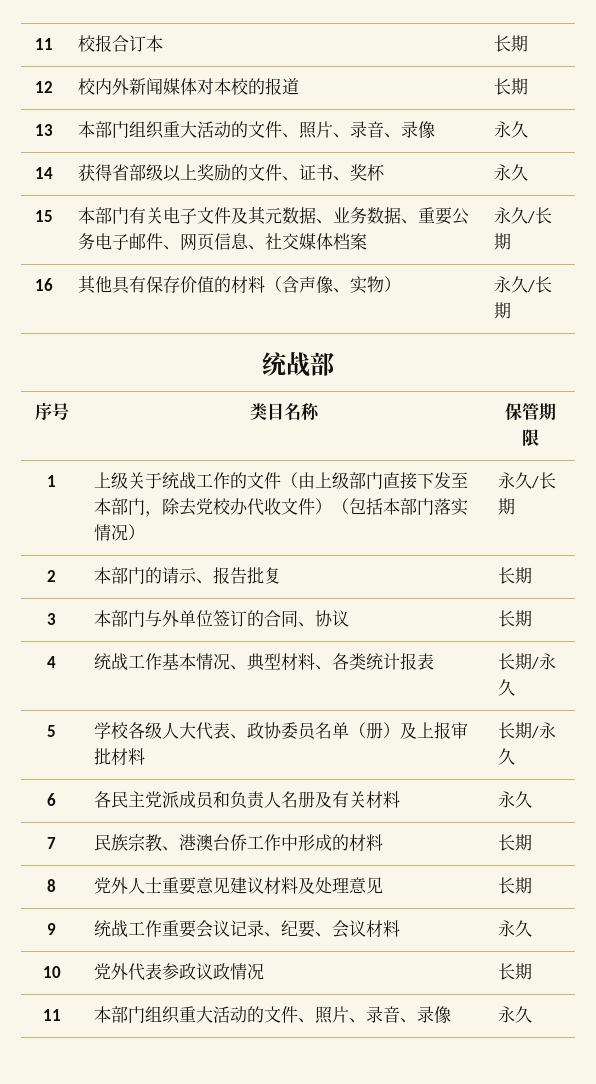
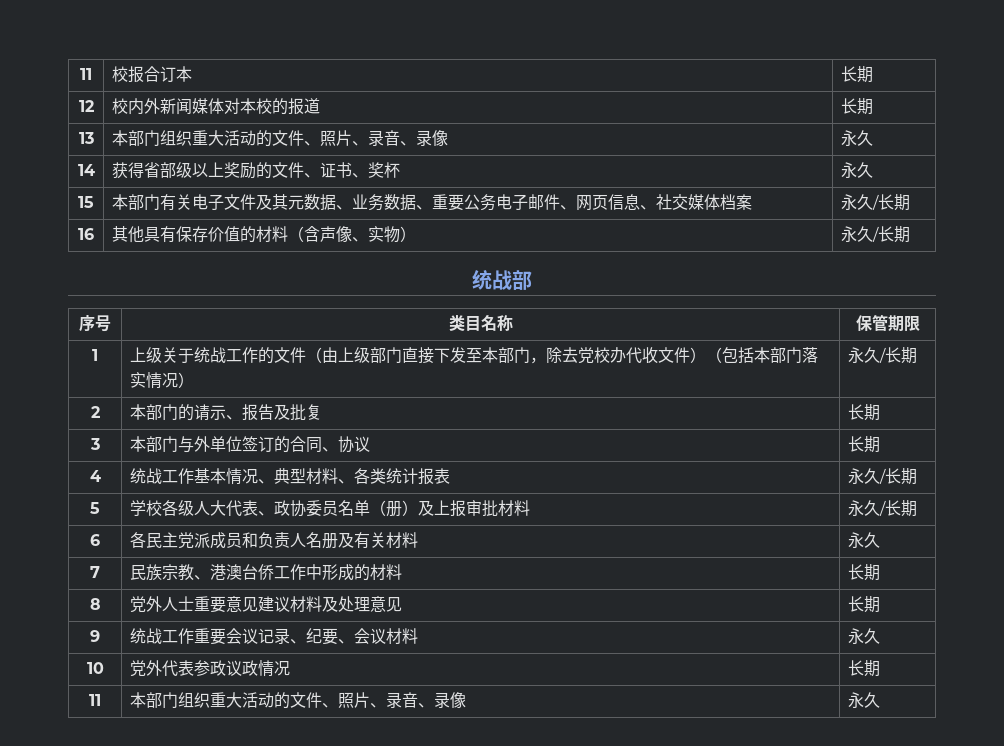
(247, 575) none -> [273,404,290,420] 及
[497,653,556,670] [497,679,515,696] 长期/永久 -> [847,468,917,485] 永久/长期
[497,722,556,739] [497,748,515,765] 长期/永久 -> [847,500,917,517] 永久/长期

